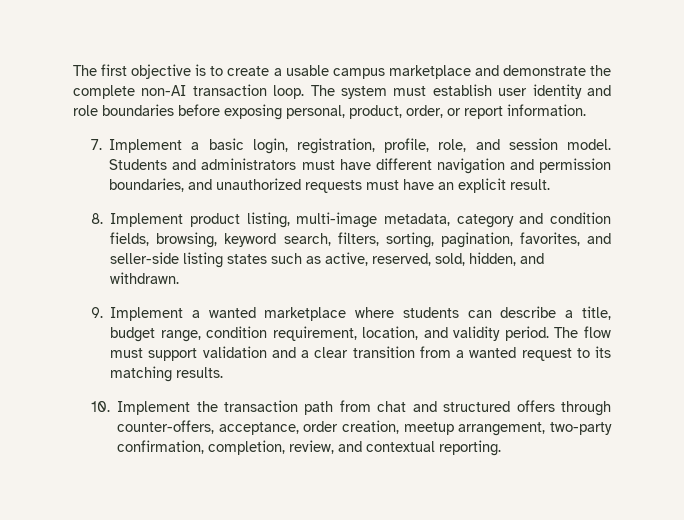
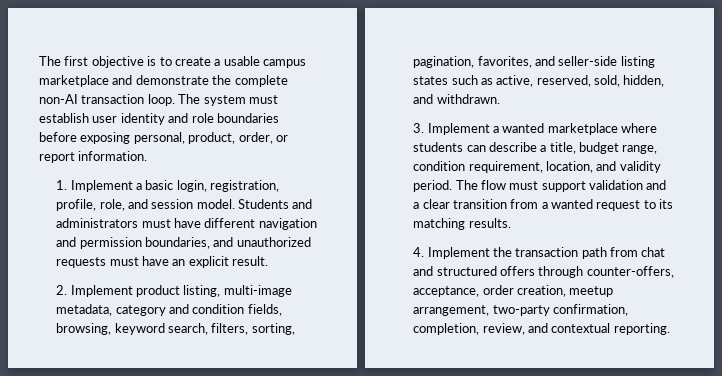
[90,139,102,150] 7. -> [56,180,68,190] 1.
[90,213,103,224] 8. -> [56,285,68,295] 2.
[90,307,103,318] 9. -> [413,123,425,133] 3.
[90,401,110,412] 10. -> [413,247,425,257] 4.

